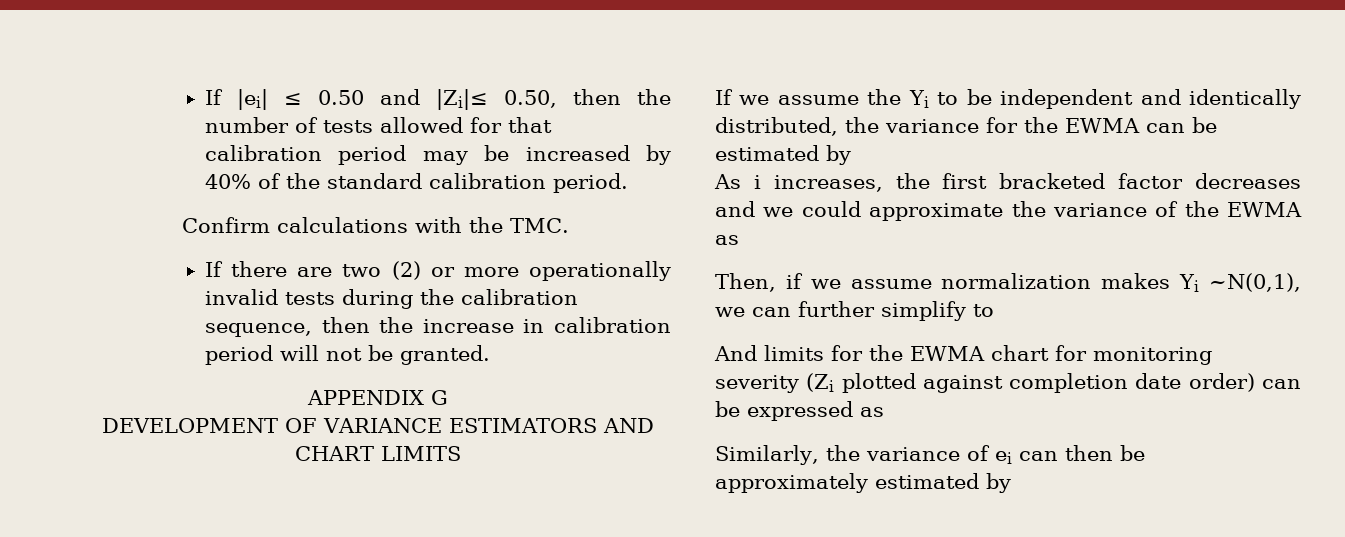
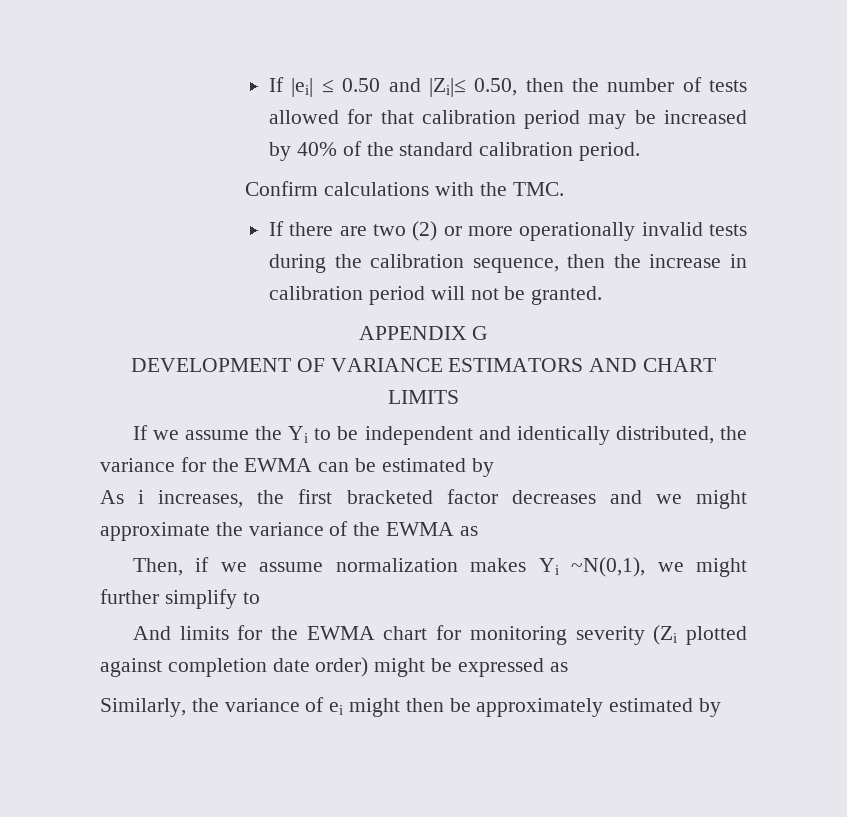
[801,201,861,217] could -> [696,490,748,509] might
[752,307,791,317] can -> [695,558,747,577] might
[1262,379,1301,389] can -> [374,658,426,677] might
[1018,451,1058,461] can -> [349,698,401,717] might

